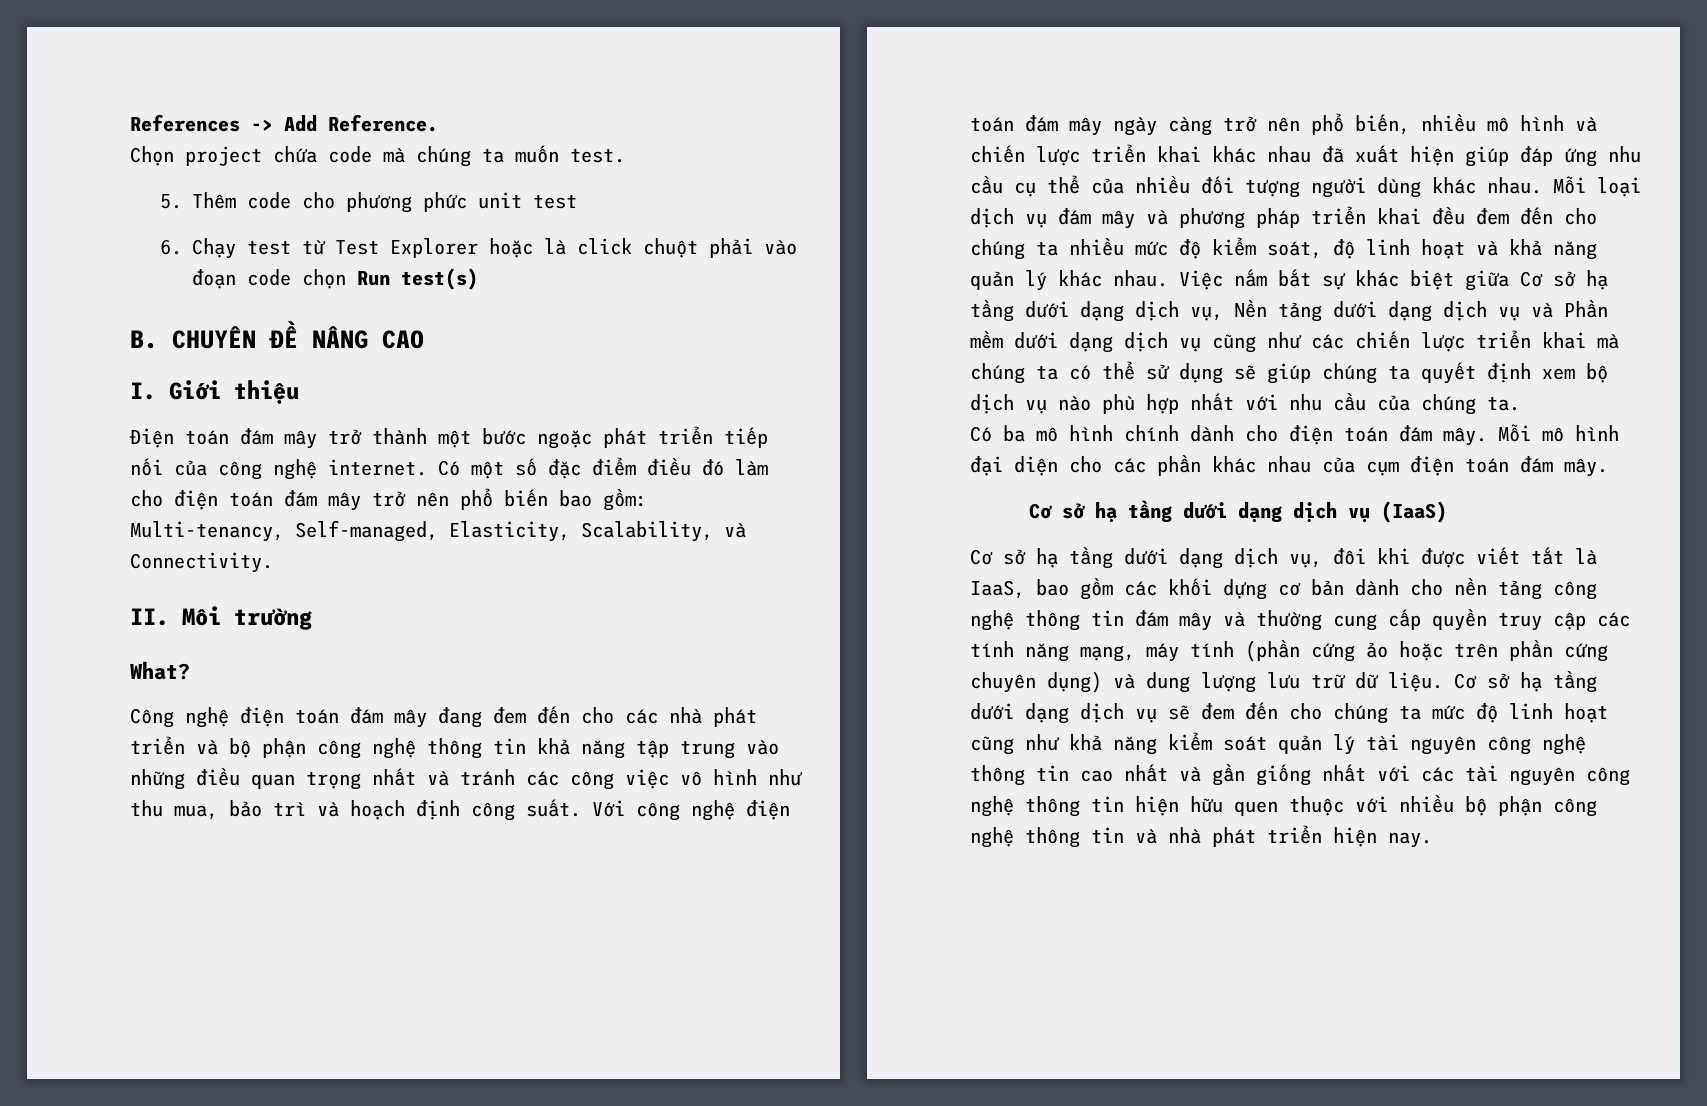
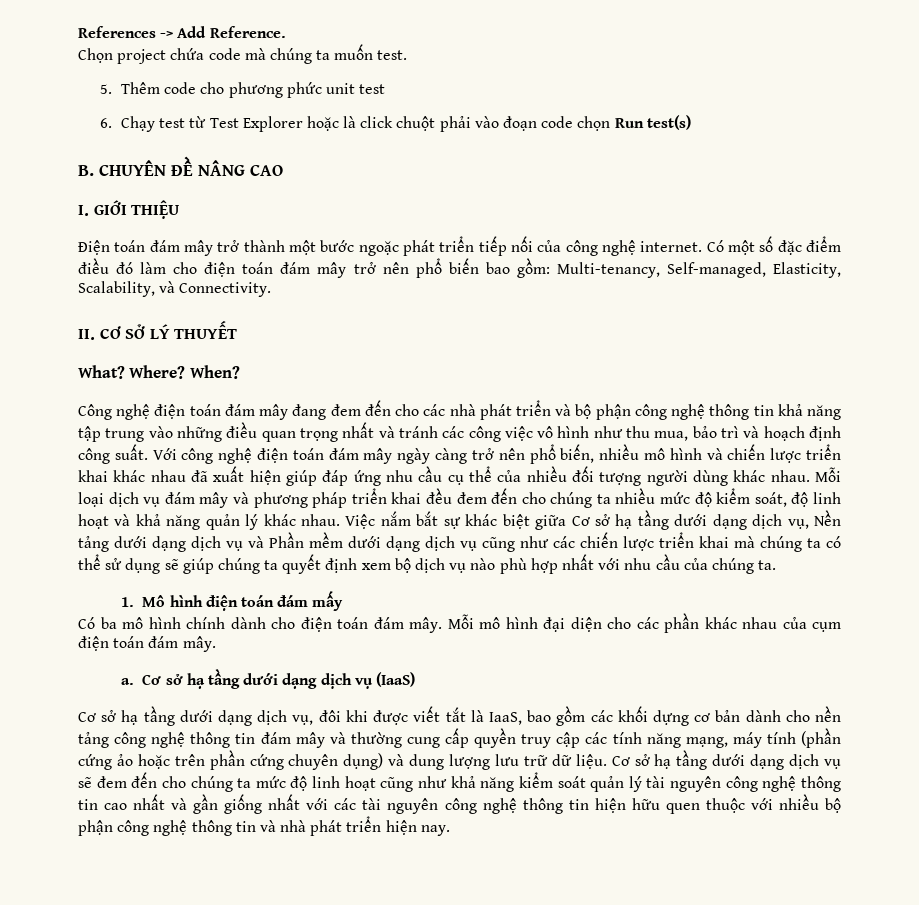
[169,380,299,404] Giới thiệu -> [93,200,180,219] GIỚI THIỆU
[182,606,312,630] Môi trường -> [99,321,238,339] CƠ SỞ LÝ THUYẾT
(190, 670) none -> [129,365,240,379] Where? When?
(1520, 403) none -> [120,591,344,611] // 1. Mô hình điện toán đám mấy
(1608, 467) none -> [120,678,134,685] a.

